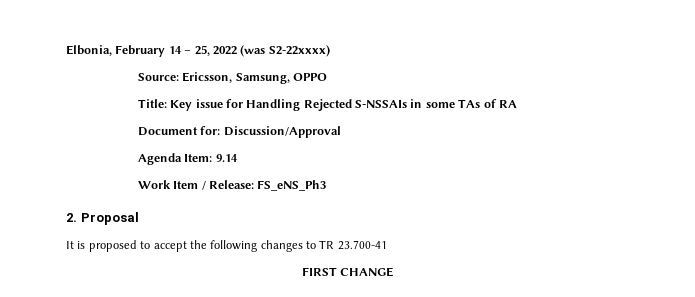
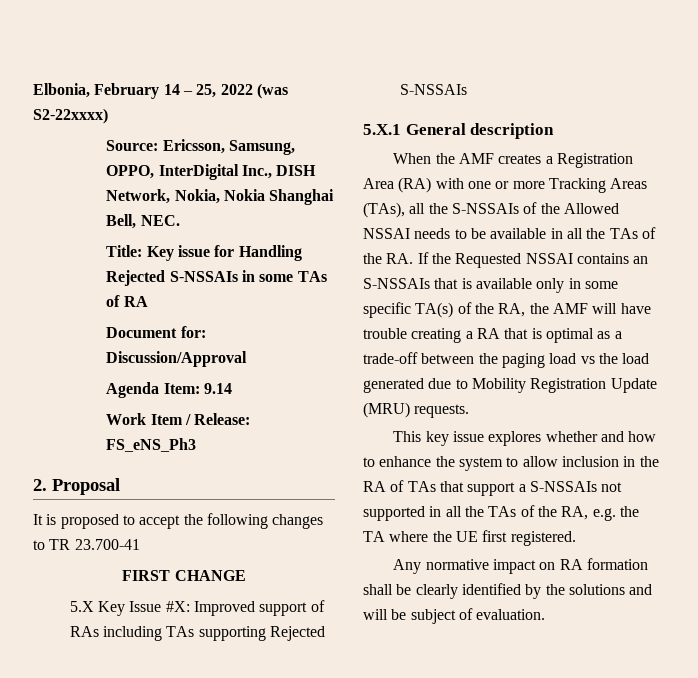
[292,73,327,81] OPPO -> [106,164,317,180] [106,189,335,205] [106,214,180,229] OPPO, InterDigital Inc., DISH Network, Nokia, Nokia Shanghai Bell, NEC.
(394, 272) none -> [69,600,325,616] [69,626,325,641] [399,84,467,95] [363,123,555,139] [393,153,634,168] [363,177,648,193] [363,202,619,218] [363,227,656,239] [363,252,649,268] [363,278,618,293] [363,302,651,318] [363,328,622,343] [363,352,650,368] [363,378,657,393] [363,402,470,418] [393,431,657,446] [363,456,659,471] [363,480,623,496] [363,505,639,521] [363,530,576,546] [393,558,649,574] [363,583,653,599] [363,608,546,624] // 5.X Key Issue #X: Improved support of RAs including TAs supporting Rejected S-NSSAIs // 5.X.1 General description // When the AMF creates a Registration Area (RA) with one or more Tracking Areas (TAs), all the S-NSSAIs of the Allowed NSSAI needs to be available in all the TAs of the RA. If the Requested NSSAI contains an S-NSSAIs that is available only in some specific TA(s) of the RA, the AMF will have trouble creating a RA that is optimal as a trade-off between the paging load vs the load generated due to Mobility Registration Update (MRU) requests. // This key issue explores whether and how to enhance the system to allow inclusion in the RA of TAs that support a S-NSSAIs not supported in all the TAs of the RA, e.g. the TA where the UE first registered. // Any normative impact on RA formation shall be clearly identified by the solutions and will be subject of evaluation.

